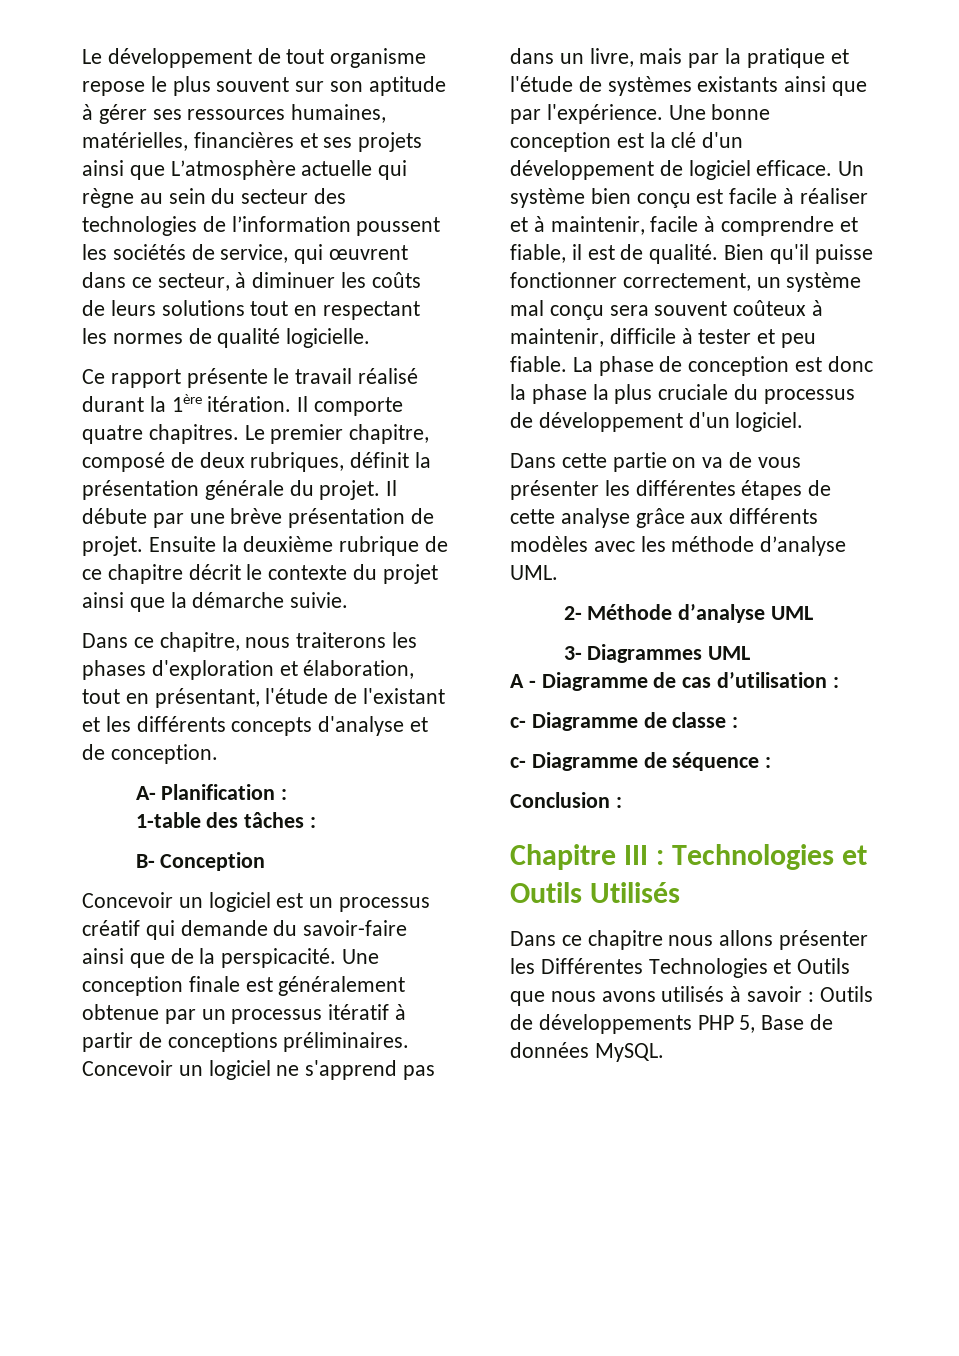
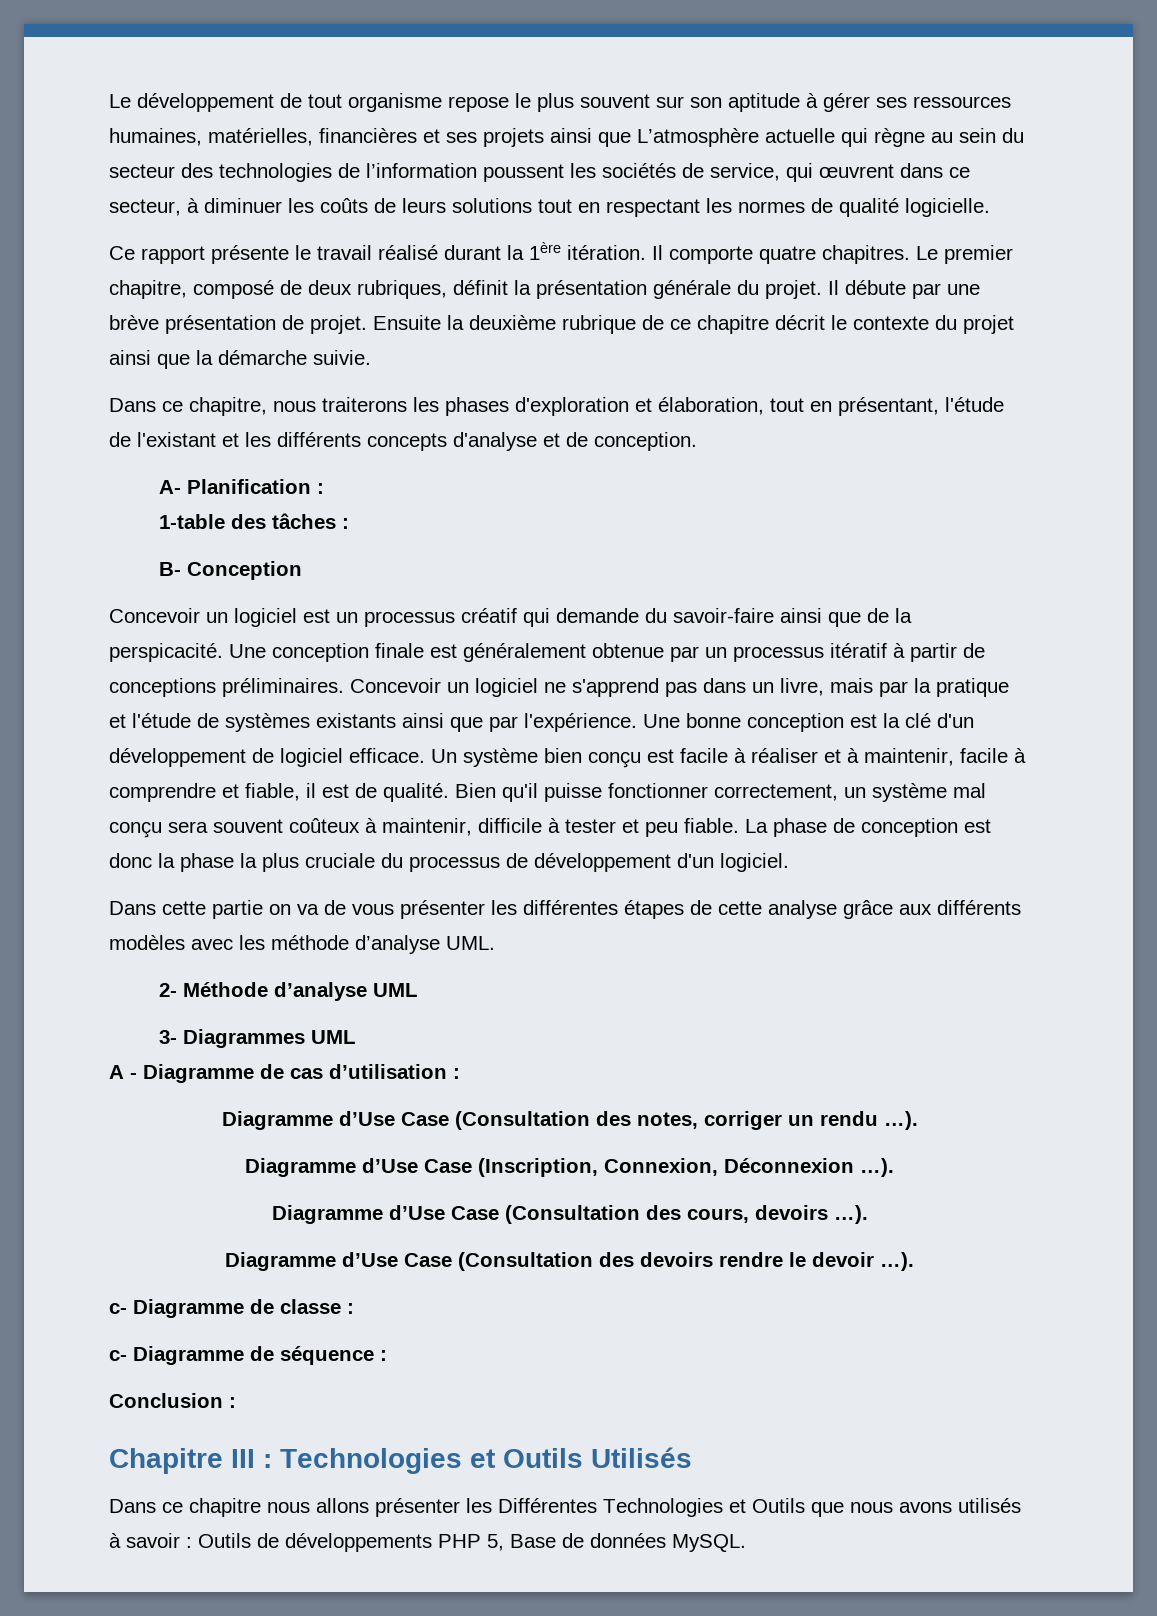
(839, 682) none -> [221,1111,918,1130] [245,1158,894,1177] [271,1205,868,1224] [225,1252,914,1271] // Diagramme d’Use Case (Consultation des notes, corriger un rendu …). // Diagramme d’Use Case (Inscription, Connexion, Déconnexion …). // Diagramme d’Use Case (Consultation des cours, devoirs …). // Diagramme d’Use Case (Consultation des devoirs rendre le devoir …).

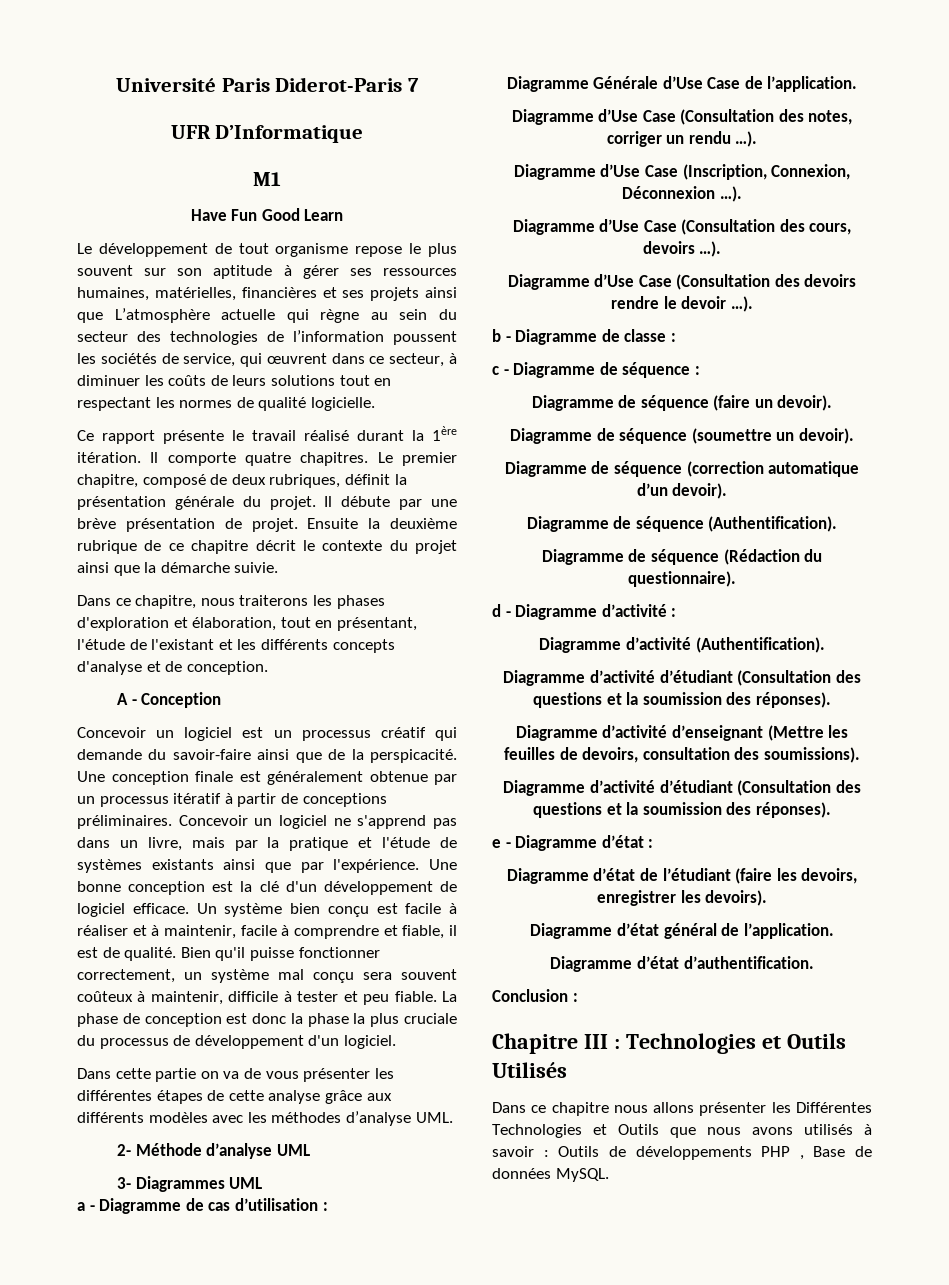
(109, 101) none -> [116,77,419,92] [170,125,364,143] [253,172,281,186] [190,208,344,221] Université Paris Diderot-Paris 7 // UFR D’Informatique // M1 // Have Fun Good Learn //
[159,479,325,494] [159,513,350,529] [159,562,182,576] A- Planification : // 1-table des tâches : // B- -> [116,693,137,705] A -
[271,935,349,950] méthode -> [271,1112,342,1123] méthodes
[109,1065,124,1079] A -> [77,1202,85,1211] a
(460, 1073) none -> [506,76,858,92] // Diagramme Générale d’Use Case de l’application.
[109,1303,127,1314] c- -> [492,329,511,342] b -
[109,1350,127,1361] c- -> [492,366,509,375] c -
(387, 1355) none -> [531,395,833,411] [510,428,854,444] [504,461,860,477] [636,483,728,499] [526,516,838,532] [541,549,823,565] [628,571,736,587] [492,604,677,620] [539,637,825,653] [503,670,861,686] [533,692,831,708] [515,725,849,741] [504,747,860,763] [503,780,861,796] [533,802,831,818] [492,835,654,851] [506,868,858,884] [596,890,768,906] [530,923,834,939] [550,956,814,972] // Diagramme de séquence (faire un devoir). // Diagramme de séquence (soumettre un devoir). // Diagramme de séquence (correction automatique d’un devoir). // Diagramme de séquence (Authentification). // Diagramme de séquence (Rédaction du questionnaire). // d - Diagramme d’activité : // Diagramme d’activité (Authentification). // Diagramme d’activité d’étudiant (Consultation des questions et la soumission des réponses). // Diagramme d’activité d’enseignant (Mettre les feuilles de devoirs, consultation des soumissions). // Diagramme d’activité d’étudiant (Consultation des questions et la soumission des réponses). // e - Diagramme d’état : // Diagramme d’état de l’étudiant (faire les devoirs, enregistrer les devoirs). // Diagramme d’état général de l’application. // Diagramme d’état d’authentification.
[487,1534,504,1551] 5, -> [799,1155,804,1160] ,

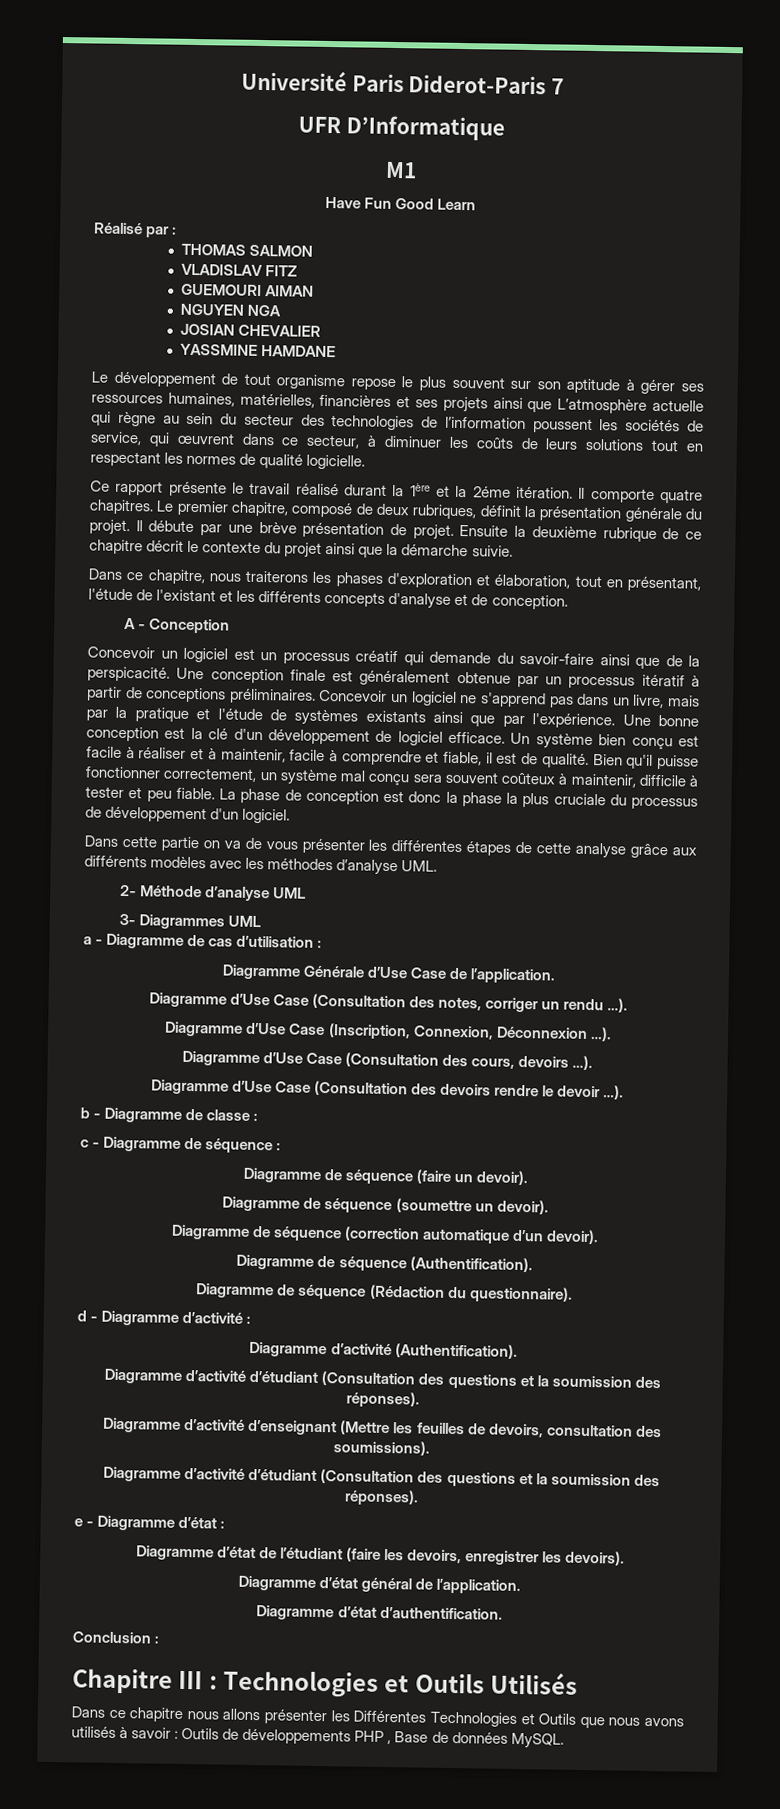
(344, 215) none -> [94,222,178,238] [181,243,314,257] [181,263,298,277] [181,283,315,297] [180,303,282,317] [180,323,322,337] [180,343,337,358] // Réalisé par : // THOMAS SALMON // VLADISLAV FITZ // GUEMOURI AIMAN // NGUYEN NGA // JOSIAN CHEVALIER // YASSMINE HAMDANE
(457, 433) none -> [436,485,511,498] et la 2éme

